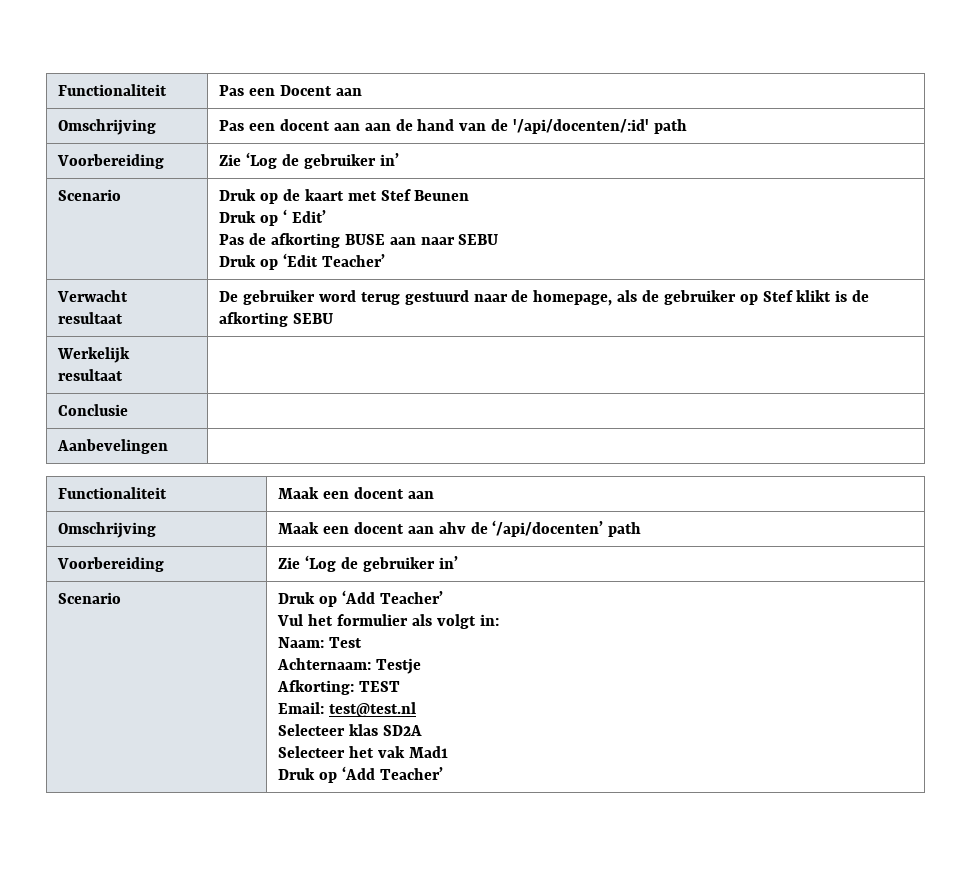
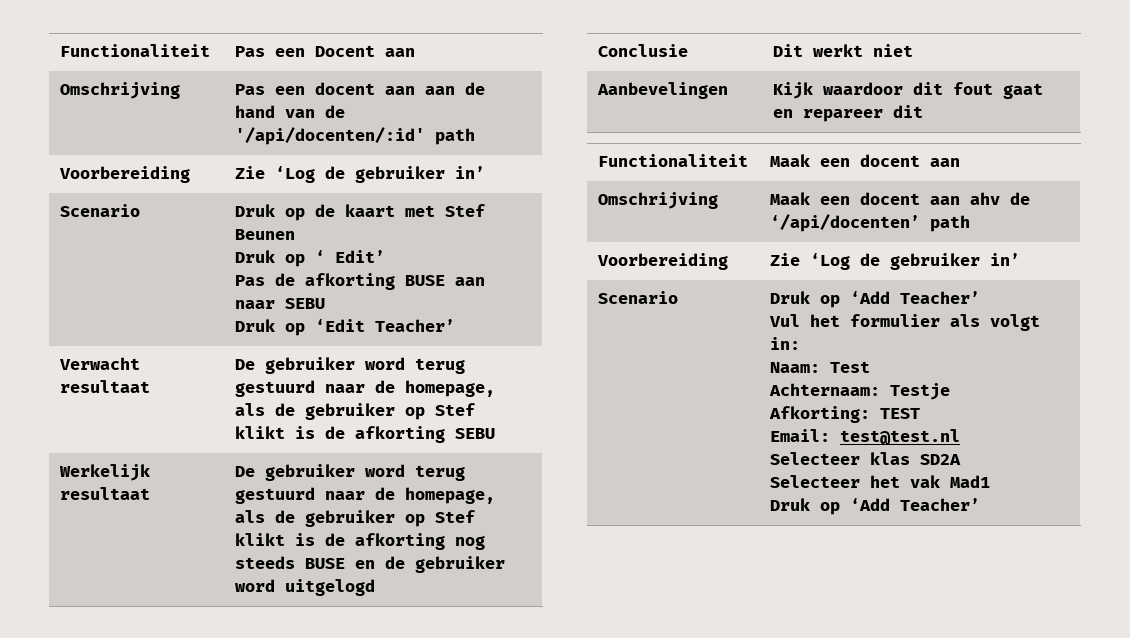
[58,404,129,416] [57,439,169,454] // Conclusie | // Aanbevelingen | -> [234,464,465,481] [234,487,495,504] [234,510,475,527] [234,533,485,550] [234,556,505,573] [234,579,375,596] [597,44,688,57] [772,44,913,57] [596,82,728,99] [772,82,1043,99] [772,105,923,122] De gebruiker word terug gestuurd naar de homepage, als de gebruiker op Stef klikt is de afkorting nog steeds BUSE en de gebruiker word uitgelogd // Conclusie | Dit werkt niet // Aanbevelingen | Kijk waardoor dit fout gaat en repareer dit

